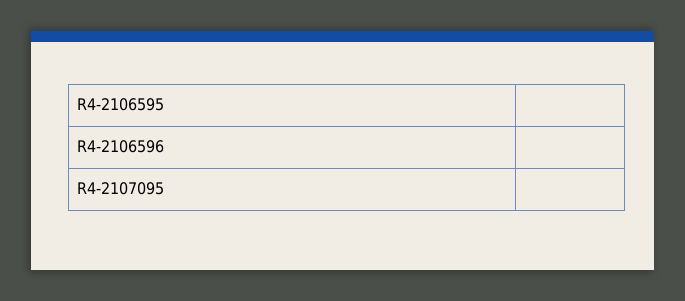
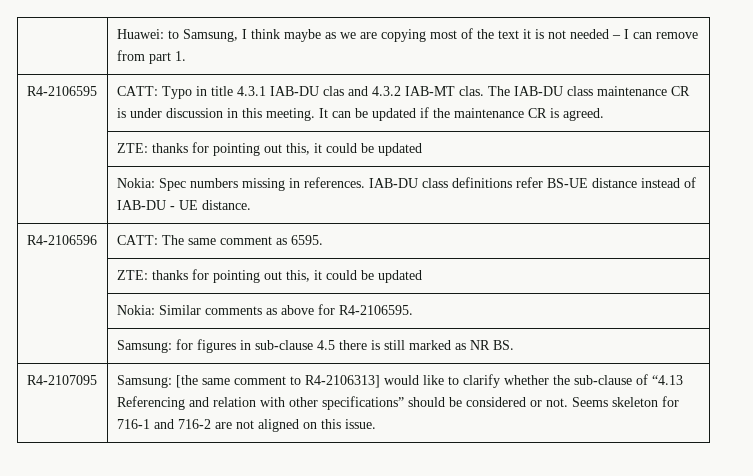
[76,98,164,111] [76,140,164,153] [76,182,164,195] R4-2106595 | // R4-2106596 | // R4-2107095 | -> [116,28,698,42] [116,50,186,64] [26,86,97,96] [116,86,690,99] [116,107,604,121] [116,142,422,156] [116,177,696,191] [116,200,251,210] [26,235,97,245] [116,235,323,245] [116,269,422,283] [116,304,413,315] [116,339,514,353] [26,375,97,385] [116,374,683,388] [116,396,679,410] [116,419,376,432] | Huawei: to Samsung, I think maybe as we are copying most of the text it is not needed – I can remove from part 1. // R4-2106595 | CATT: Typo in title 4.3.1 IAB-DU clas and 4.3.2 IAB-MT clas. The IAB-DU class maintenance CR is under discussion in this meeting. It can be updated if the maintenance CR is agreed. // | ZTE: thanks for pointing out this, it could be updated // | Nokia: Spec numbers missing in references. IAB-DU class definitions refer BS-UE distance instead of IAB-DU - UE distance. // R4-2106596 | CATT: The same comment as 6595. // | ZTE: thanks for pointing out this, it could be updated // | Nokia: Similar comments as above for R4-2106595. // | Samsung: for figures in sub-clause 4.5 there is still marked as NR BS. // R4-2107095 | Samsung: [the same comment to R4-2106313] would like to clarify whether the sub-clause of “4.13 Referencing and relation with other specifications” should be considered or not. Seems skeleton for 716-1 and 716-2 are not aligned on this issue.

